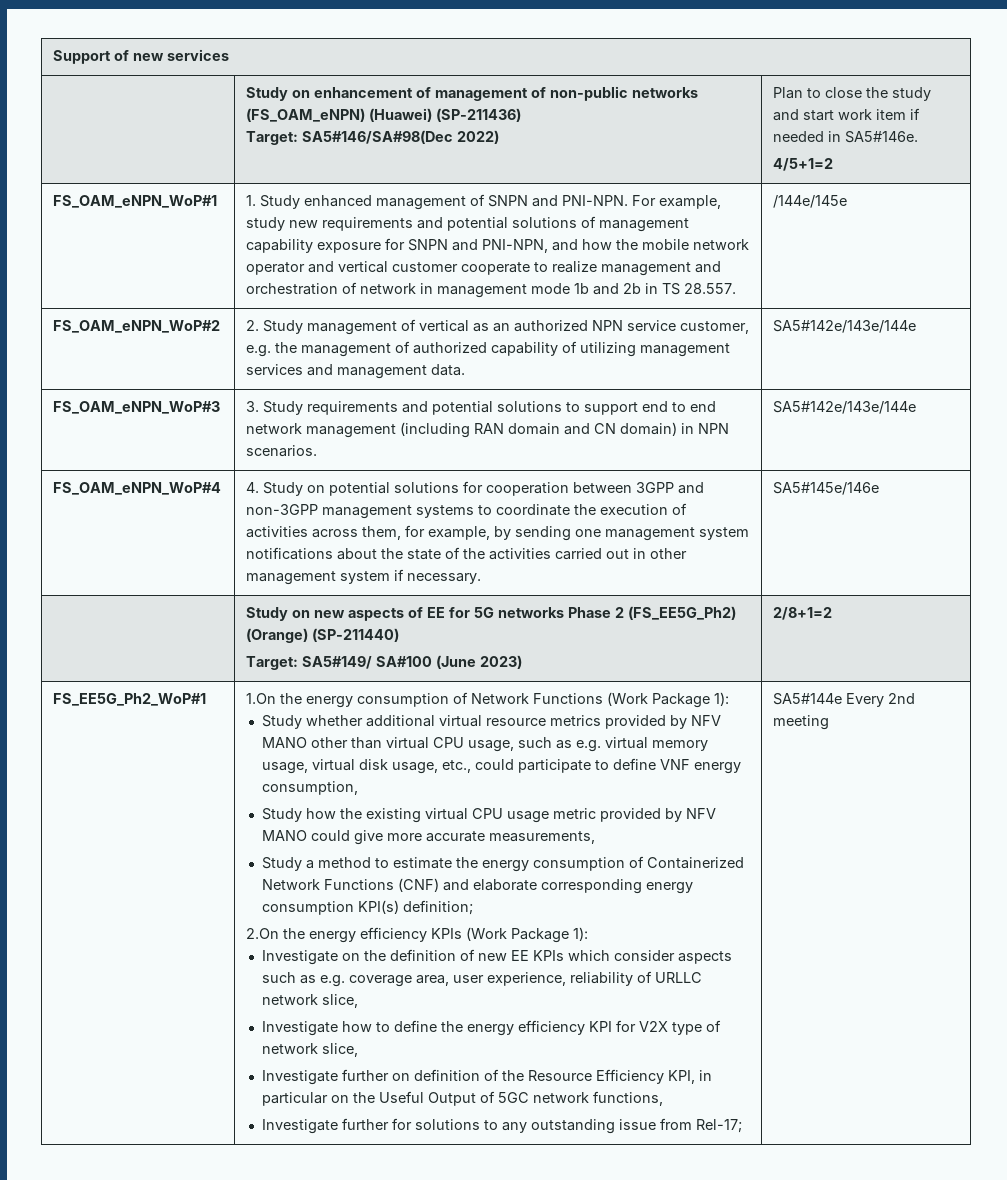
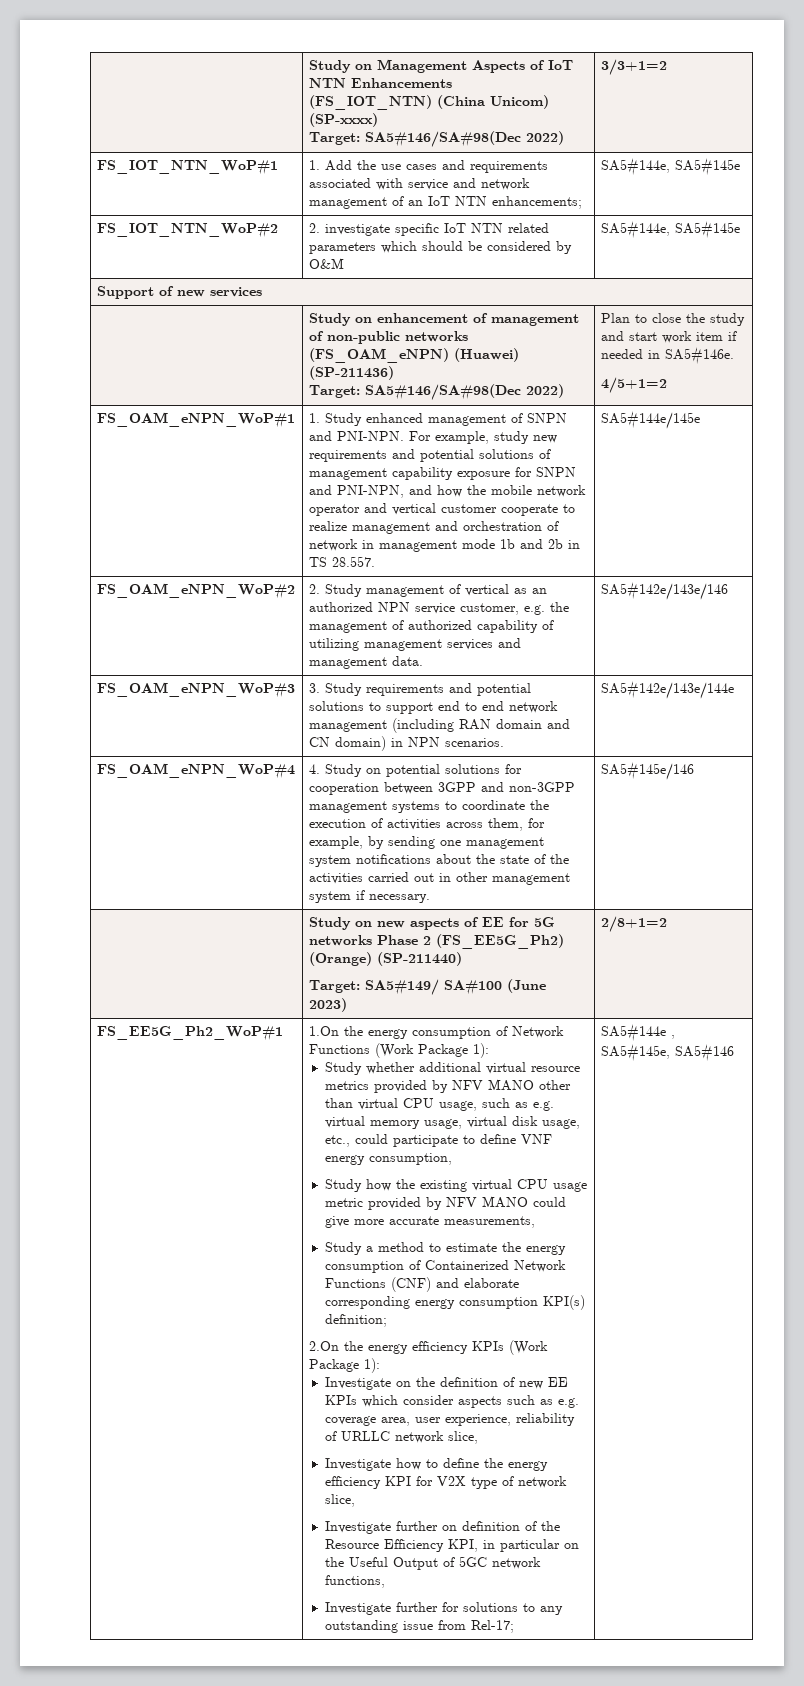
(53, 57) none -> [309,59,574,73] [309,78,453,88] [309,95,550,110] [309,113,379,127] [309,131,565,147] [601,59,668,75] [97,160,279,175] [309,160,549,173] [309,178,531,190] [309,196,583,209] [601,158,741,176] [97,223,279,238] [309,223,550,236] [309,241,573,254] [309,258,345,269] [601,221,741,239] | Study on Management Aspects of IoT NTN Enhancements // (FS_IOT_NTN) (China Unicom) (SP-xxxx) // Target: SA5#146/SA#98(Dec 2022) | 3/3+1=2 // FS_IOT_NTN_WoP#1 | 1. Add the use cases and requirements associated with service and network management of an IoT NTN enhancements; | SA5#144e, SA5#145e // FS_IOT_NTN_WoP#2 | 2. investigate specific IoT NTN related parameters which should be considered by O&M | SA5#144e, SA5#145e //
[773,195,848,208] /144e/145e -> [601,411,701,429] SA5#144e/145e
[773,320,917,333] SA5#142e/143e/144e -> [601,582,729,600] SA5#142e/143e/146
[773,482,880,495] SA5#145e/146e -> [601,762,695,780] SA5#145e/146
[846,693,916,707] [773,715,830,730] Every 2nd meeting -> [671,1035,676,1039] [601,1044,735,1062] , SA5#145e, SA5#146

